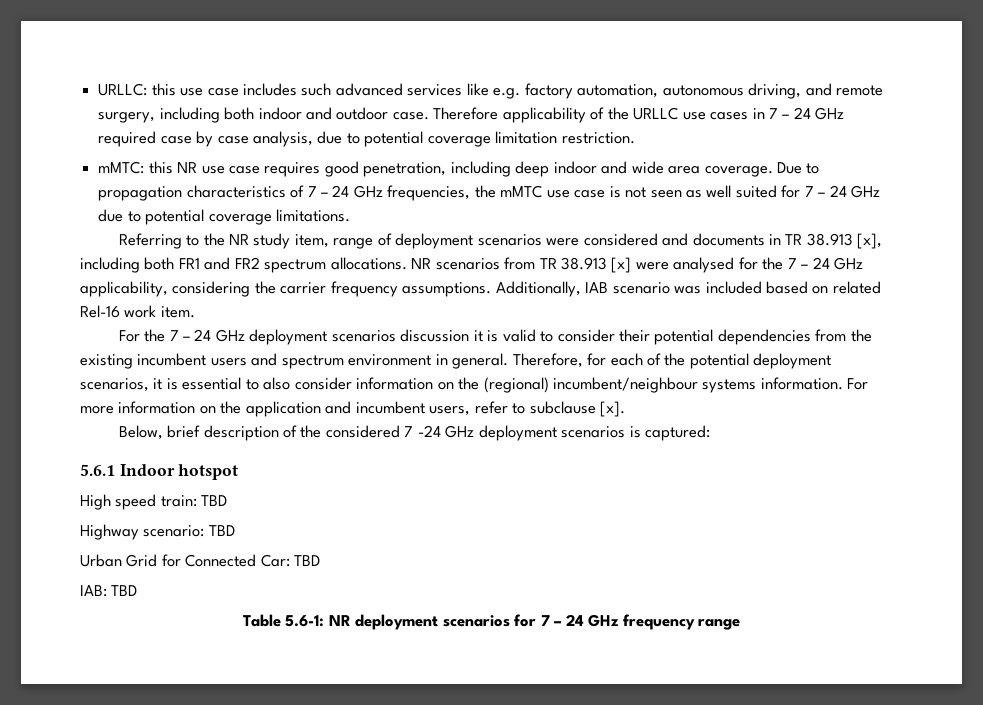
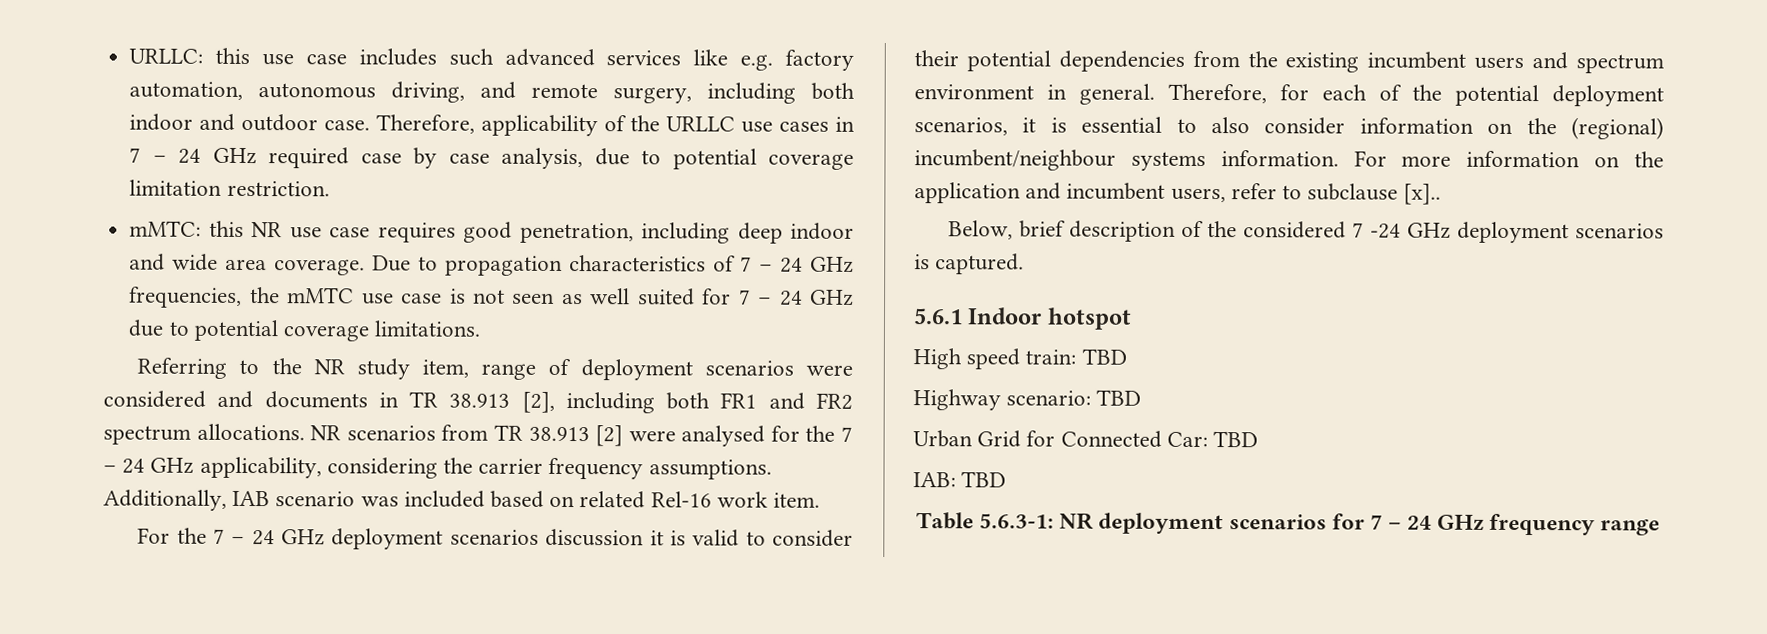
[433,107,499,120] Therefore -> [376,114,476,134] Therefore,
[857,233,883,249] [x], -> [521,391,555,413] [2],
[611,257,632,273] [x] -> [595,425,624,447] [2]
[600,401,626,417] [x]. -> [1403,183,1442,205] [x]..
[645,425,711,441] captured: -> [935,253,1025,275] captured.
[285,615,325,627] 5.6-1: -> [979,513,1055,529] 5.6.3-1:

